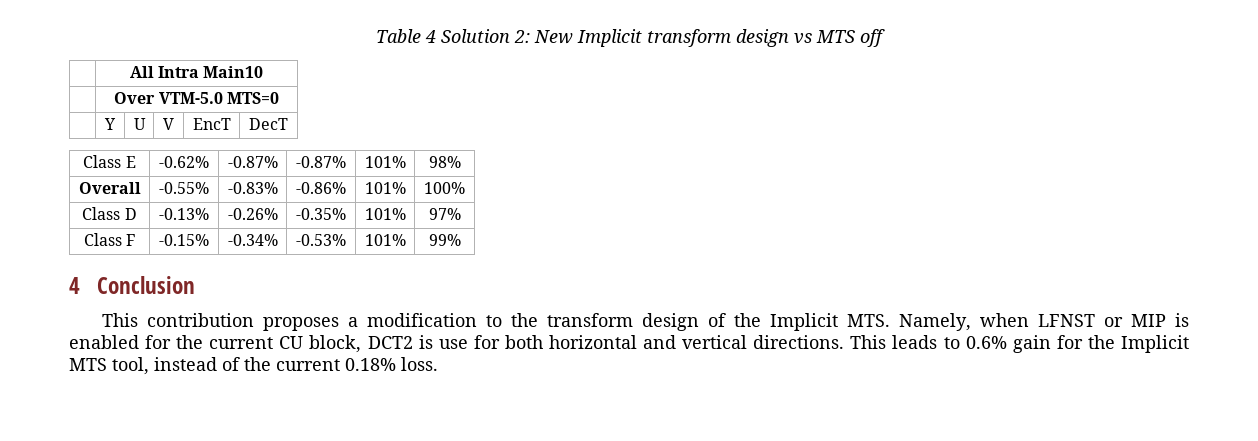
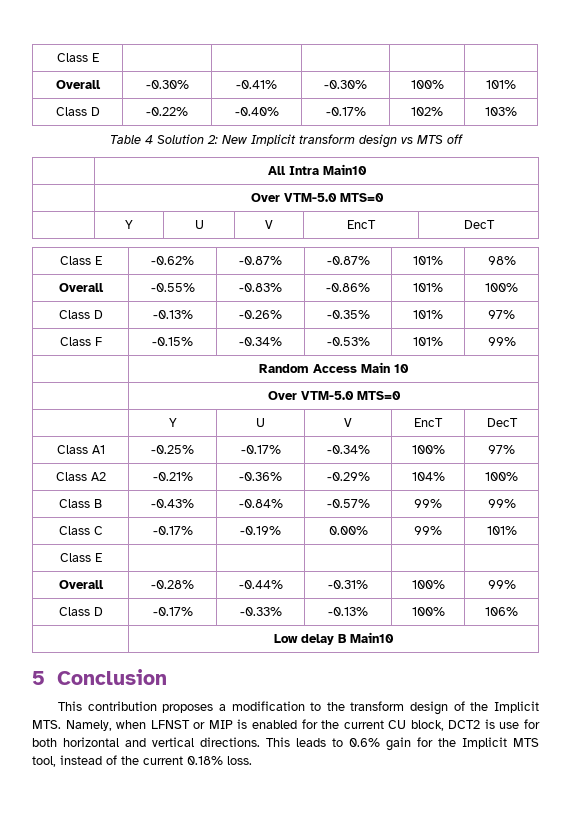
(376, 36) none -> [56,53,99,62] [55,80,101,89] [145,80,189,89] [236,80,277,89] [324,80,367,89] [410,80,444,89] [486,80,516,89] [55,107,100,116] [146,107,188,116] [234,107,279,116] [325,107,366,116] [411,107,443,116] [485,107,517,116] Class E | | | | | // Overall | -0.30% | -0.41% | -0.30% | 100% | 101% // Class D | -0.22% | -0.40% | -0.17% | 102% | 103% //
[69,277,80,294] // 4 -> [259,362,409,373] [267,391,401,400] [168,418,177,427] [256,418,265,427] [344,418,352,427] [414,418,443,427] [486,418,518,427] [56,445,105,454] [151,445,194,454] [240,445,281,454] [326,445,370,454] [411,445,445,454] [488,445,515,454] [55,472,106,481] [152,472,193,481] [239,472,282,481] [326,472,370,481] [411,472,445,481] [485,472,518,481] [59,499,102,508] [151,499,194,508] [238,499,283,508] [326,499,370,508] [414,499,442,508] [487,499,516,508] [58,526,103,535] [152,526,193,535] [240,526,281,535] [328,526,368,535] [414,526,442,535] [486,526,517,535] [59,553,102,562] [58,580,104,589] [151,580,194,589] [238,580,283,589] [328,580,368,589] [411,580,445,589] [487,580,516,589] [58,607,103,616] [152,607,193,616] [239,607,282,616] [328,607,368,616] [411,607,445,616] [485,607,518,616] [274,632,394,645] [32,671,45,685] // | Random Access Main 10 // | Over VTM-5.0 MTS=0 // | Y | U | V | EncT | DecT // Class A1 | -0.25% | -0.17% | -0.34% | 100% | 97% // Class A2 | -0.21% | -0.36% | -0.29% | 104% | 100% // Class B | -0.43% | -0.84% | -0.57% | 99% | 99% // Class C | -0.17% | -0.19% | 0.00% | 99% | 101% // Class E | | | | | // Overall | -0.28% | -0.44% | -0.31% | 100% | 99% // Class D | -0.17% | -0.33% | -0.13% | 100% | 106% // | Low delay B Main10 // 5

